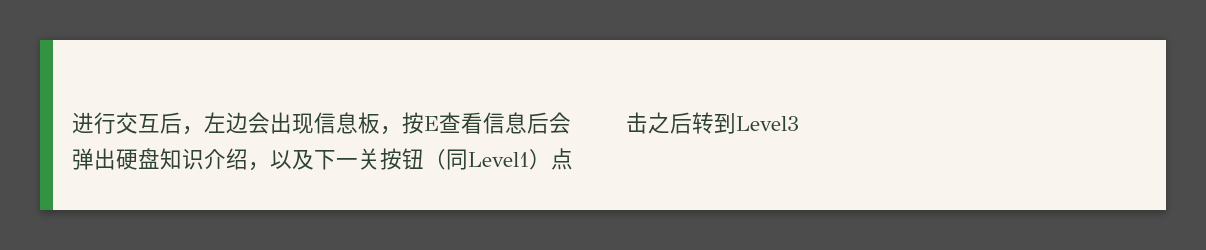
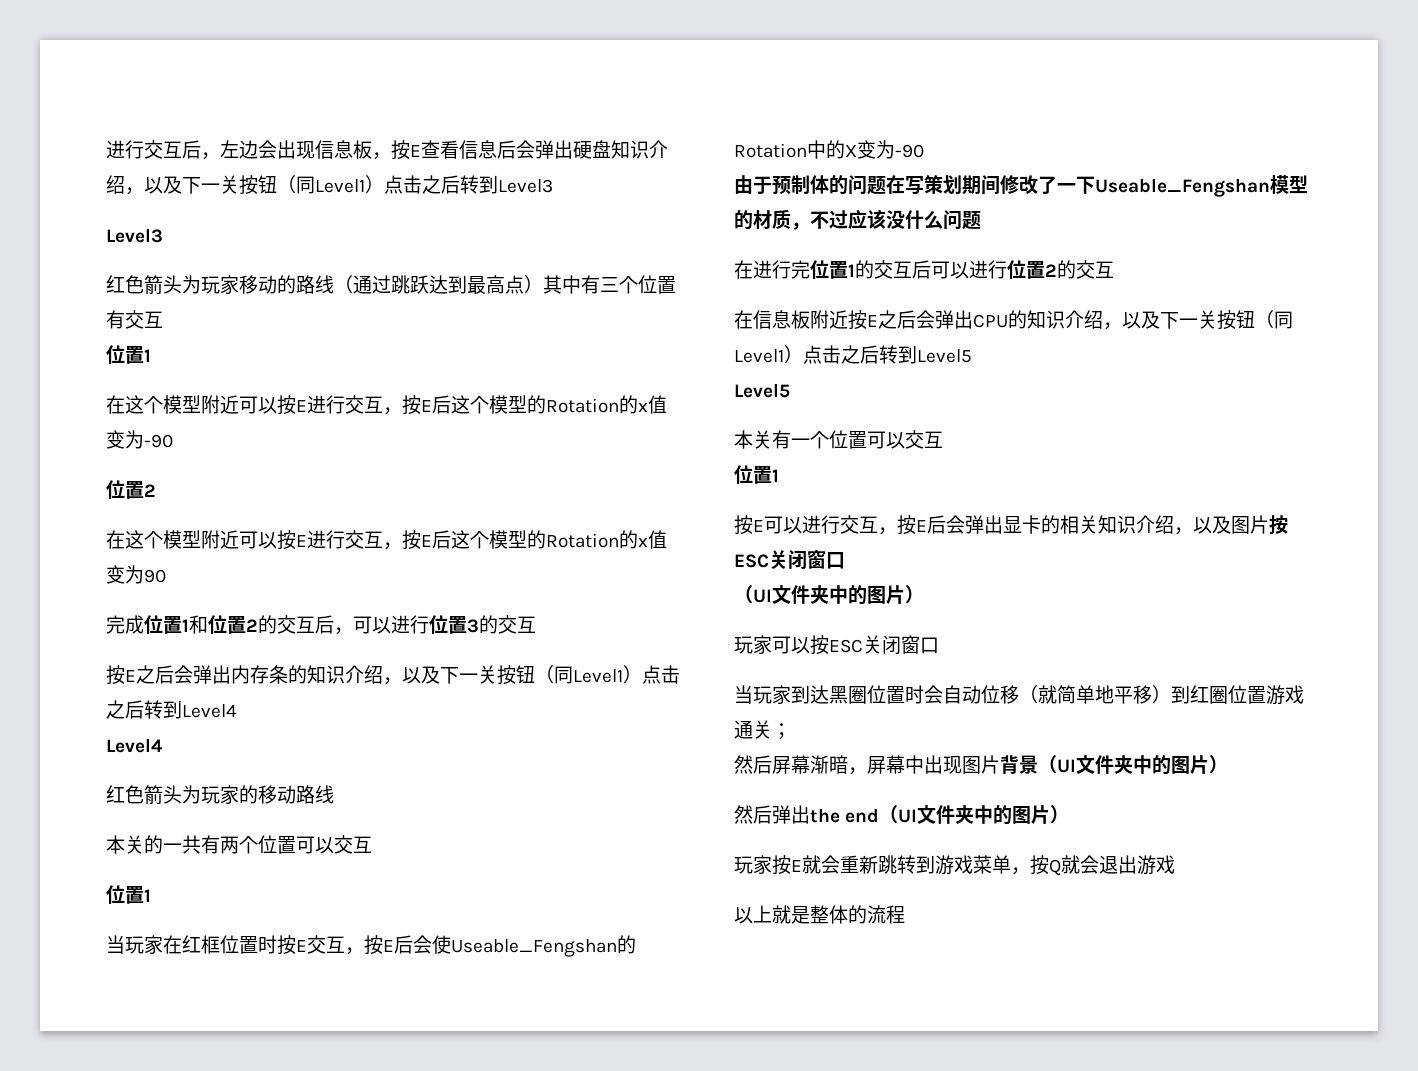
(799, 123) none -> [106,228,163,243] [106,275,676,295] [106,310,163,329] [106,345,151,364] [106,395,667,415] [106,430,173,449] [106,480,156,499] [106,530,667,550] [106,565,166,584] [106,615,536,635] [106,665,680,685] [106,700,237,719] [106,738,163,753] [106,785,334,805] [106,835,372,854] [106,885,151,904] [106,935,636,957] [734,140,924,159] [734,175,1308,197] [734,209,981,230] [734,260,1114,279] [734,310,1293,330] [734,345,972,364] [734,383,790,398] [734,430,943,449] [734,465,779,484] [734,515,1288,535] [734,550,845,570] [734,585,924,605] [734,635,939,655] [734,685,1304,705] [734,720,791,740] [734,755,1228,775] [734,805,1070,825] [734,855,1175,876] [734,905,905,924] // Level3 // 红色箭头为玩家移动的路线（通过跳跃达到最高点）其中有三个位置有交互 // 位置1 // 在这个模型附近可以按E进行交互，按E后这个模型的Rotation的x值变为-90 // 位置2 // 在这个模型附近可以按E进行交互，按E后这个模型的Rotation的x值变为90 // 完成位置1和位置2的交互后，可以进行位置3的交互 // 按E之后会弹出内存条的知识介绍，以及下一关按钮（同Level1）点击之后转到Level4 // Level4 // 红色箭头为玩家的移动路线 // 本关的一共有两个位置可以交互 // 位置1 // 当玩家在红框位置时按E交互，按E后会使Useable_Fengshan的Rotation中的X变为-90 // 由于预制体的问题在写策划期间修改了一下Useable_Fengshan模型的材质，不过应该没什么问题 // 在进行完位置1的交互后可以进行位置2的交互 // 在信息板附近按E之后会弹出CPU的知识介绍，以及下一关按钮（同Level1）点击之后转到Level5 // Level5 // 本关有一个位置可以交互 // 位置1 // 按E可以进行交互，按E后会弹出显卡的相关知识介绍，以及图片按ESC关闭窗口 // （UI文件夹中的图片） // 玩家可以按ESC关闭窗口 // 当玩家到达黑圈位置时会自动位移（就简单地平移）到红圈位置游戏通关； // 然后屏幕渐暗，屏幕中出现图片背景（UI文件夹中的图片） // 然后弹出the end（UI文件夹中的图片） // 玩家按E就会重新跳转到游戏菜单，按Q就会退出游戏 // 以上就是整体的流程

